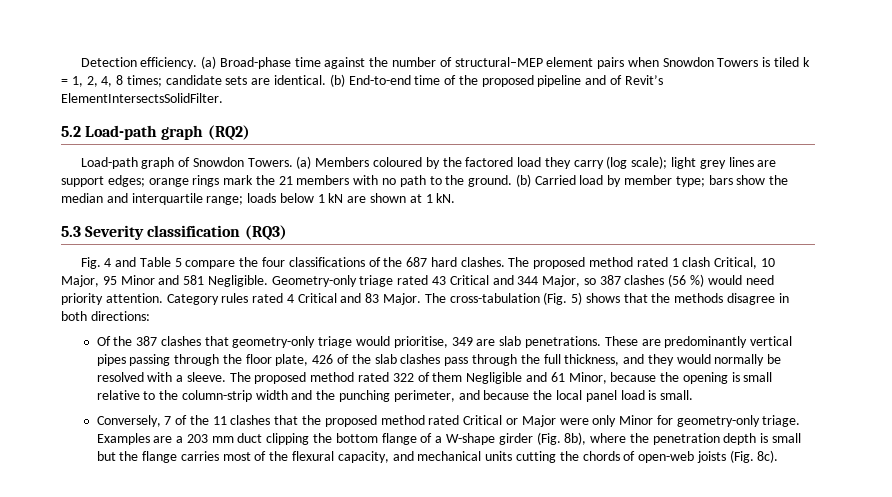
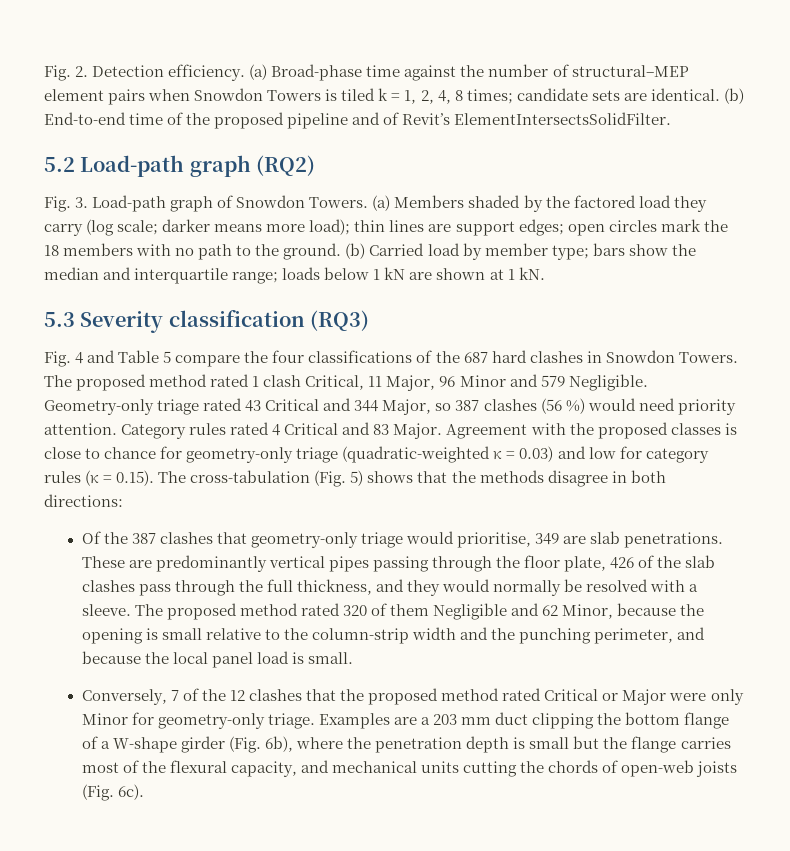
(80, 62) none -> [44,65,89,81] Fig. 2.
(250, 132) none -> [44,196,89,212] Fig. 3.
[372,157,422,167] coloured -> [468,195,521,208] shaded
[631,156,726,169] scale); light grey -> [117,219,386,235] scale; darker means more load); thin
[148,175,220,187] orange rings -> [567,220,657,236] open circles
[278,176,293,185] 21 -> [44,245,59,256] 18
[460,257,505,267] clashes. -> [529,350,738,363] clashes in Snowdon Towers.
[760,258,775,267] [61,275,117,287] 10 Major, 95 -> [368,375,456,391] 11 Major, 96
[183,275,205,285] 581 -> [540,375,565,387] 579
(422, 299) none -> [446,422,737,439] [44,446,709,463] [44,470,155,486] Agreement with the proposed classes is close to chance for geometry-only triage (quadratic-weighted κ = 0.03) and low for category rules (κ = 0.15).
[392,373,414,382] 322 -> [343,605,368,616] 320
[550,372,565,382] 61 -> [542,605,559,616] 62
[212,416,227,425] 11 -> [229,690,245,701] 12
[564,432,587,445] 8b), -> [265,736,294,752] 6b),
[757,450,779,463] 8c). -> [117,784,144,800] 6c).

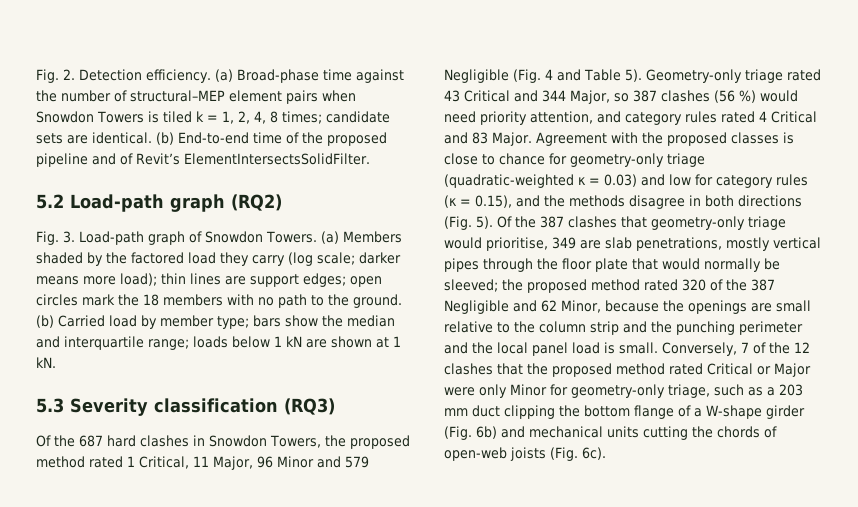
[44,350,433,367] Fig. 4 and Table 5 compare the four classifications of -> [36,435,51,447] Of
[678,352,738,363] [44,375,72,387] Towers. The -> [270,435,346,448] Towers, the
[263,375,302,387] clash -> (135, 461) none
[568,374,648,391] Negligible. -> [444,69,642,83] Negligible (Fig. 4 and Table 5).
[44,423,187,439] attention. Category -> [530,111,682,125] attention, and category
[116,470,448,487] 0.15). The cross-tabulation (Fig. 5) shows that -> [475,195,540,208] 0.15), and
[44,494,123,507] directions: // -> [738,195,802,207] [444,216,493,230] directions (Fig. 5).
[624,532,724,548] [81,555,267,572] penetrations. These are predominantly -> [636,237,770,251] penetrations, mostly
[373,556,430,572] passing -> (479, 265) none
[564,555,716,572] [81,579,699,596] [81,604,163,616] plate, 426 of the slab clashes pass through the full thickness, and they would normally be resolved with a sleeve. The -> [595,258,780,272] [444,279,523,292] plate that would normally be sleeved; the
[390,604,430,616] them -> [726,279,775,291] the 387
[81,628,158,644] opening is -> [688,300,772,314] openings are
[312,627,457,644] column-strip width -> [539,321,619,335] column strip
[594,627,706,644] [81,651,141,664] perimeter, and because -> [739,321,803,335] [444,342,468,354] perimeter and
(354, 658) // -> (658, 348) none
[267,713,418,729] triage. Examples are -> [668,384,763,398] triage, such as
[265,736,731,753] [81,760,297,777] 6b), where the penetration depth is small but the flange carries most of the flexural capacity, -> [475,426,497,439] 6b)

